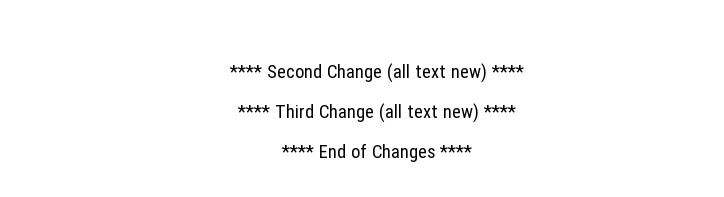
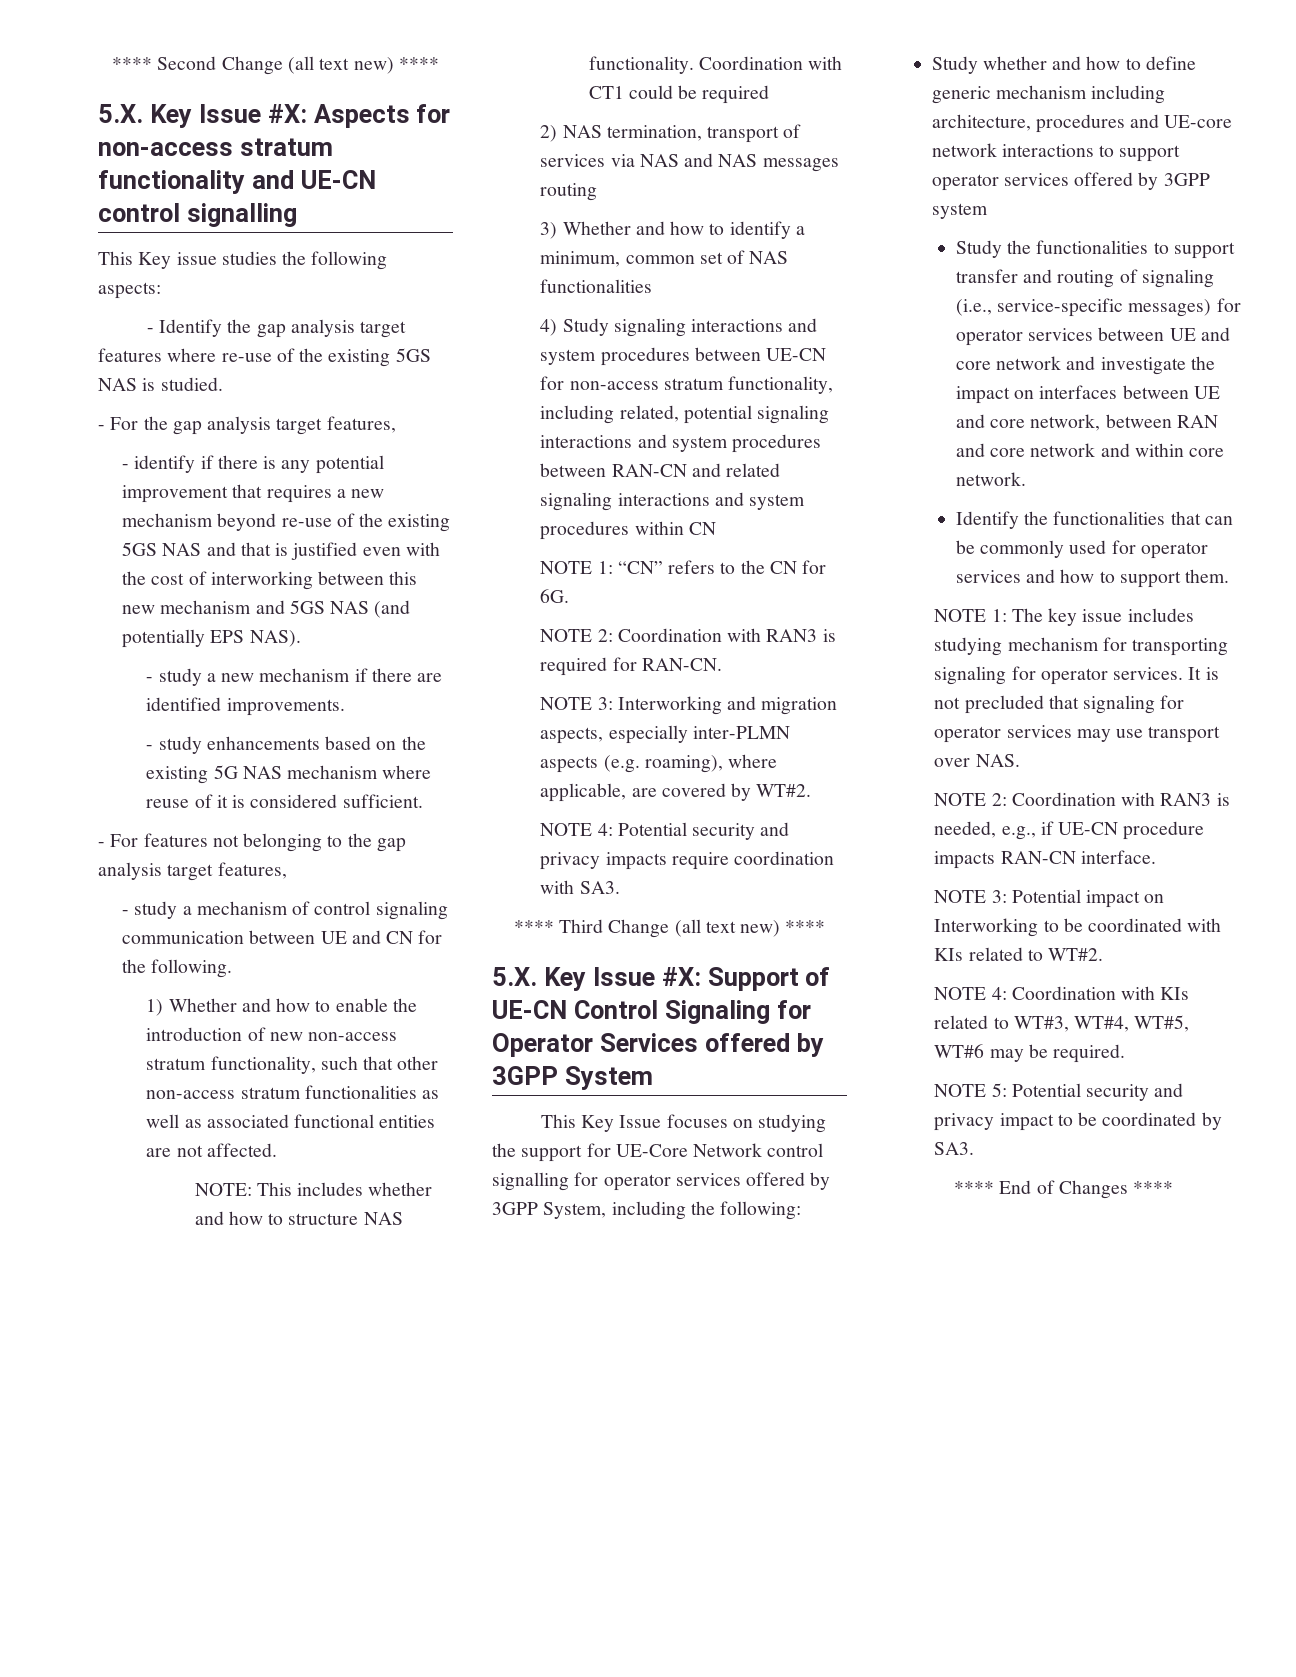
(524, 71) none -> [98,104,451,128] [98,138,333,156] [98,170,376,194] [98,203,297,227] [98,251,388,270] [98,282,161,299] [146,319,407,338] [98,348,431,367] [98,377,223,391] [98,416,396,435] [122,455,384,474] [122,484,385,503] [122,513,451,532] [122,542,441,560] [122,571,418,590] [122,600,411,618] [122,629,301,648] [146,668,443,686] [146,697,345,716] [146,736,426,754] [146,765,432,784] [146,794,423,808] [98,833,406,852] [98,862,287,881] [122,901,448,920] [122,930,443,944] [122,959,233,978] [146,998,417,1016] [146,1027,398,1041] [146,1056,439,1074] [146,1085,440,1099] [146,1114,436,1128] [146,1143,277,1157] [194,1182,433,1196] [194,1211,403,1225] [588,56,843,74] [588,85,770,104] [540,124,802,143] [540,153,839,172] [540,183,598,201] [540,221,805,239] [540,250,789,267] [540,279,653,293] [540,318,818,337] [540,347,827,366] [540,376,834,394] [540,405,830,424] [540,434,822,453] [540,463,781,477] [540,492,806,511] [540,521,716,540] [540,560,827,574] [540,589,570,603] [540,628,836,642] [540,657,722,676] [540,696,838,715] [540,725,790,744] [540,754,778,773] [540,783,812,802] [540,822,790,840] [540,851,835,870] [540,880,620,894] // 5.X. Key Issue #X: Aspects for non-access stratum functionality and UE-CN control signalling // This Key issue studies the following aspects: // - Identify the gap analysis target features where re-use of the existing 5GS NAS is studied. // - For the gap analysis target features, // - identify if there is any potential improvement that requires a new mechanism beyond re-use of the existing 5GS NAS and that is justified even with the cost of interworking between this new mechanism and 5GS NAS (and potentially EPS NAS). // - study a new mechanism if there are identified improvements. // - study enhancements based on the existing 5G NAS mechanism where reuse of it is considered sufficient. // - For features not belonging to the gap analysis target features, // - study a mechanism of control signaling communication between UE and CN for the following. // 1) Whether and how to enable the introduction of new non-access stratum functionality, such that other non-access stratum functionalities as well as associated functional entities are not affected. // NOTE: This includes whether and how to structure NAS functionality. Coordination with CT1 could be required // 2) NAS termination, transport of services via NAS and NAS messages routing // 3) Whether and how to identify a minimum, common set of NAS functionalities // 4) Study signaling interactions and system procedures between UE-CN for non-access stratum functionality, including related, potential signaling interactions and system procedures between RAN-CN and related signaling interactions and system procedures within CN // NOTE 1: “CN” refers to the CN for 6G. // NOTE 2: Coordination with RAN3 is required for RAN-CN. // NOTE 3: Interworking and migration aspects, especially inter-PLMN aspects (e.g. roaming), where applicable, are covered by WT#2. // NOTE 4: Potential security and privacy impacts require coordination with SA3.
(516, 111) none -> [492,967,831,991] [492,1000,811,1024] [492,1033,824,1057] [492,1066,653,1090] [540,1114,827,1133] [492,1143,824,1162] [492,1172,831,1191] [492,1201,802,1220] [931,56,1196,74] [931,85,1166,104] [931,114,1233,133] [931,143,1181,162] [931,172,1210,191] [931,203,988,219] [955,240,1235,259] [955,269,1214,288] [955,298,1241,317] [955,327,1230,346] [955,356,1215,375] [955,385,1220,404] [955,414,1218,431] [955,443,1225,457] [955,472,1026,486] [955,511,1233,529] [955,540,1208,559] [955,569,1230,588] [934,608,1194,626] [934,637,1229,656] [934,666,1219,685] [934,695,1185,714] [934,725,1221,743] [934,754,1020,767] [934,792,1230,806] [934,821,1205,840] [934,850,1156,869] [934,889,1165,908] [934,918,1222,937] [934,947,1104,961] [934,986,1190,1000] [934,1015,1190,1032] [934,1044,1126,1063] [934,1083,1184,1101] [934,1112,1222,1131] [934,1142,975,1155] // 5.X. Key Issue #X: Support of UE-CN Control Signaling for Operator Services offered by 3GPP System // This Key Issue focuses on studying the support for UE-Core Network control signalling for operator services offered by 3GPP System, including the following: // Study whether and how to define generic mechanism including architecture, procedures and UE-core network interactions to support operator services offered by 3GPP system // Study the functionalities to support transfer and routing of signaling (i.e., service-specific messages) for operator services between UE and core network and investigate the impact on interfaces between UE and core network, between RAN and core network and within core network. // Identify the functionalities that can be commonly used for operator services and how to support them. // NOTE 1: The key issue includes studying mechanism for transporting signaling for operator services. It is not precluded that signaling for operator services may use transport over NAS. // NOTE 2: Coordination with RAN3 is needed, e.g., if UE-CN procedure impacts RAN-CN interface. // NOTE 3: Potential impact on Interworking to be coordinated with KIs related to WT#2. // NOTE 4: Coordination with KIs related to WT#3, WT#4, WT#5, WT#6 may be required. // NOTE 5: Potential security and privacy impact to be coordinated by SA3.

